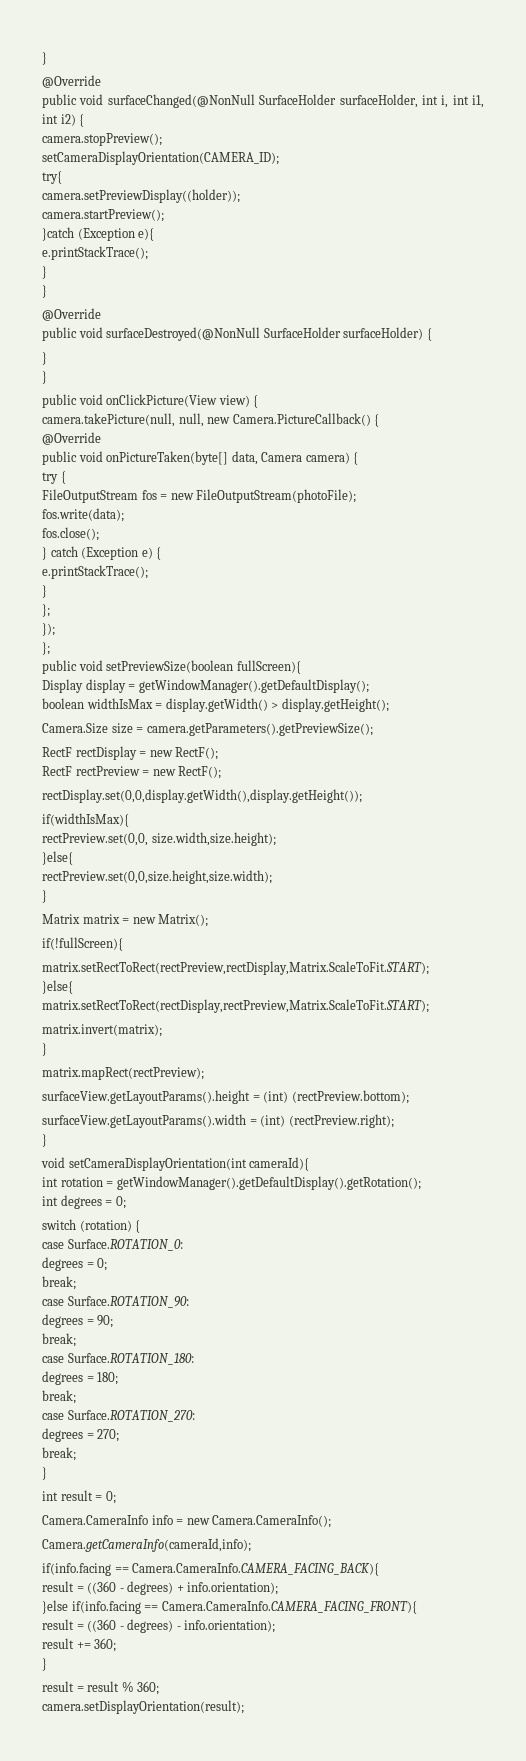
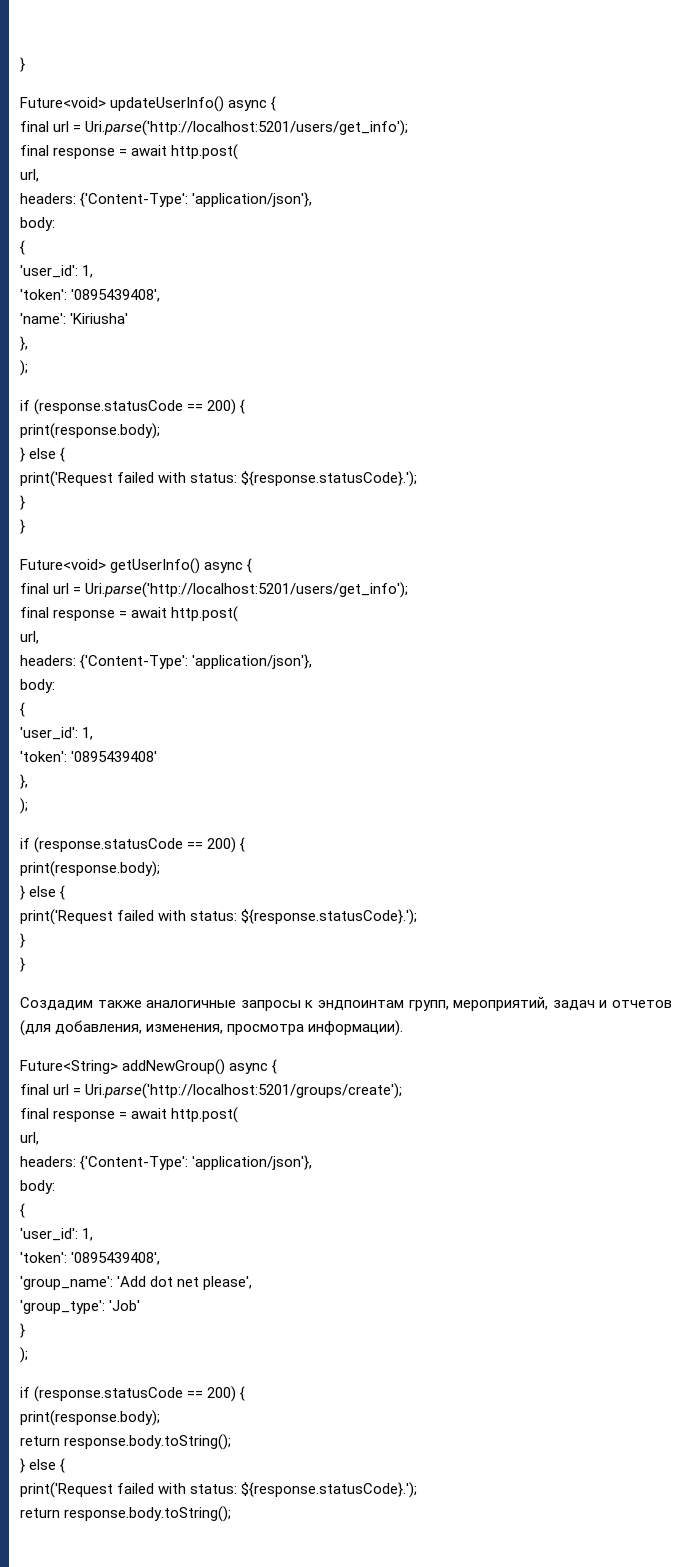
[42,52,47,65] [42,75,101,88] [42,94,484,108] [42,114,85,127] [42,133,162,146] [42,151,279,165] [42,171,62,184] [42,189,240,203] [42,209,164,222] [42,227,155,241] [42,246,148,260] [42,266,47,279] [42,285,47,298] [42,308,101,321] [42,327,432,341] [42,352,47,365] [42,371,47,384] [42,394,259,408] [42,413,380,427] [42,432,101,445] [42,451,359,465] [42,471,66,484] [42,489,357,503] [42,508,124,522] [42,527,99,541] [42,546,162,560] [42,565,148,579] [42,585,47,598] [42,604,50,617] [42,623,55,636] [42,642,50,655] [42,660,301,674] [42,679,369,693] [42,698,389,712] [42,723,373,736] [42,746,219,760] [42,766,222,779] [42,789,362,803] [42,813,129,827] [42,832,276,846] [42,851,73,865] [42,870,272,884] [42,890,47,903] [42,914,209,927] [42,937,123,951] [42,961,429,975] [42,980,73,994] [42,999,429,1013] [42,1024,162,1037] [42,1043,47,1056] [42,1067,204,1080] [42,1090,409,1104] [42,1114,394,1128] [42,1134,47,1147] [41,1157,310,1171] [42,1176,421,1190] [42,1195,126,1209] [42,1219,141,1233] [42,1239,183,1251] [42,1257,108,1271] [42,1276,76,1290] [42,1296,189,1308] [42,1314,114,1328] [42,1333,76,1347] [42,1353,194,1365] [42,1371,119,1385] [42,1390,76,1404] [42,1410,195,1422] [42,1428,120,1442] [42,1447,76,1461] [42,1467,47,1480] [42,1490,116,1504] [42,1515,332,1528] [42,1538,251,1552] [42,1563,380,1576] [42,1581,279,1595] [42,1600,417,1614] [42,1619,276,1633] [42,1638,117,1652] [42,1658,47,1671] [42,1681,160,1695] [42,1700,244,1714] } // @Override // public void surfaceChanged(@NonNull SurfaceHolder surfaceHolder, int i, int i1, int i2) { // camera.stopPreview(); // setCameraDisplayOrientation(CAMERA_ID); // try{ // camera.setPreviewDisplay((holder)); // camera.startPreview(); // }catch (Exception e){ // e.printStackTrace(); // } // } // @Override // public void surfaceDestroyed(@NonNull SurfaceHolder surfaceHolder) { // } // } // public void onClickPicture(View view) { // camera.takePicture(null, null, new Camera.PictureCallback() { // @Override // public void onPictureTaken(byte[] data, Camera camera) { // try { // FileOutputStream fos = new FileOutputStream(photoFile); // fos.write(data); // fos.close(); // } catch (Exception e) { // e.printStackTrace(); // } // }; // }); // }; // public void setPreviewSize(boolean fullScreen){ // Display display = getWindowManager().getDefaultDisplay(); // boolean widthIsMax = display.getWidth() > display.getHeight(); // Camera.Size size = camera.getParameters().getPreviewSize(); // RectF rectDisplay = new RectF(); // RectF rectPreview = new RectF(); // rectDisplay.set(0,0,display.getWidth(),display.getHeight()); // if(widthIsMax){ // rectPreview.set(0,0, size.width,size.height); // }else{ // rectPreview.set(0,0,size.height,size.width); // } // Matrix matrix = new Matrix(); // if(!fullScreen){ // matrix.setRectToRect(rectPreview,rectDisplay,Matrix.ScaleToFit.START); // }else{ // matrix.setRectToRect(rectDisplay,rectPreview,Matrix.ScaleToFit.START); // matrix.invert(matrix); // } // matrix.mapRect(rectPreview); // surfaceView.getLayoutParams().height = (int) (rectPreview.bottom); // surfaceView.getLayoutParams().width = (int) (rectPreview.right); // } // void setCameraDisplayOrientation(int cameraId){ // int rotation = getWindowManager().getDefaultDisplay().getRotation(); // int degrees = 0; // switch (rotation) { // case Surface.ROTATION_0: // degrees = 0; // break; // case Surface.ROTATION_90: // degrees = 90; // break; // case Surface.ROTATION_180: // degrees = 180; // break; // case Surface.ROTATION_270: // degrees = 270; // break; // } // int result = 0; // Camera.CameraInfo info = new Camera.CameraInfo(); // Camera.getCameraInfo(cameraId,info); // if(info.facing == Camera.CameraInfo.CAMERA_FACING_BACK){ // result = ((360 - degrees) + info.orientation); // }else if(info.facing == Camera.CameraInfo.CAMERA_FACING_FRONT){ // result = ((360 - degrees) - info.orientation); // result += 360; // } // result = result % 360; // camera.setDisplayOrientation(result); -> [20,57,25,72] [20,96,277,112] [20,120,409,136] [20,144,239,160] [20,169,39,182] [20,192,313,207] [20,217,55,231] [20,240,25,255] [20,265,94,278] [20,289,161,302] [20,313,129,324] [20,336,28,351] [20,360,28,376] [20,399,246,415] [20,423,160,439] [20,447,66,462] [20,471,418,487] [20,495,25,510] [20,519,25,534] [20,558,253,574] [20,582,409,598] [20,606,239,622] [20,631,39,644] [20,654,313,669] [20,679,55,693] [20,702,25,717] [20,727,94,740] [20,751,158,762] [20,774,28,789] [20,798,28,814] [20,837,246,853] [20,861,160,877] [20,885,66,900] [20,909,418,925] [20,933,25,948] [20,957,25,972] [20,996,673,1011] [20,1020,404,1036] [20,1059,278,1075] [20,1083,403,1099] [20,1107,239,1123] [20,1132,39,1145] [20,1155,313,1170] [20,1180,55,1194] [20,1203,25,1218] [20,1228,94,1241] [20,1252,161,1265] [20,1276,253,1290] [20,1300,141,1314] [20,1323,25,1338] [20,1347,28,1363] [20,1386,246,1402] [20,1410,160,1426] [20,1434,232,1450] [20,1458,66,1473] [20,1482,418,1498] [20,1506,232,1522] } // Future<void> updateUserInfo() async { // final url = Uri.parse('http://localhost:5201/users/get_info'); // final response = await http.post( // url, // headers: {'Content-Type': 'application/json'}, // body: // { // 'user_id': 1, // 'token': '0895439408', // 'name': 'Kiriusha' // }, // ); // if (response.statusCode == 200) { // print(response.body); // } else { // print('Request failed with status: ${response.statusCode}.'); // } // } // Future<void> getUserInfo() async { // final url = Uri.parse('http://localhost:5201/users/get_info'); // final response = await http.post( // url, // headers: {'Content-Type': 'application/json'}, // body: // { // 'user_id': 1, // 'token': '0895439408' // }, // ); // if (response.statusCode == 200) { // print(response.body); // } else { // print('Request failed with status: ${response.statusCode}.'); // } // } // Создадим также аналогичные запросы к эндпоинтам групп, мероприятий, задач и отчетов (для добавления, изменения, просмотра информации). // Future<String> addNewGroup() async { // final url = Uri.parse('http://localhost:5201/groups/create'); // final response = await http.post( // url, // headers: {'Content-Type': 'application/json'}, // body: // { // 'user_id': 1, // 'token': '0895439408', // 'group_name': 'Add dot net please', // 'group_type': 'Job' // } // ); // if (response.statusCode == 200) { // print(response.body); // return response.body.toString(); // } else { // print('Request failed with status: ${response.statusCode}.'); // return response.body.toString();

